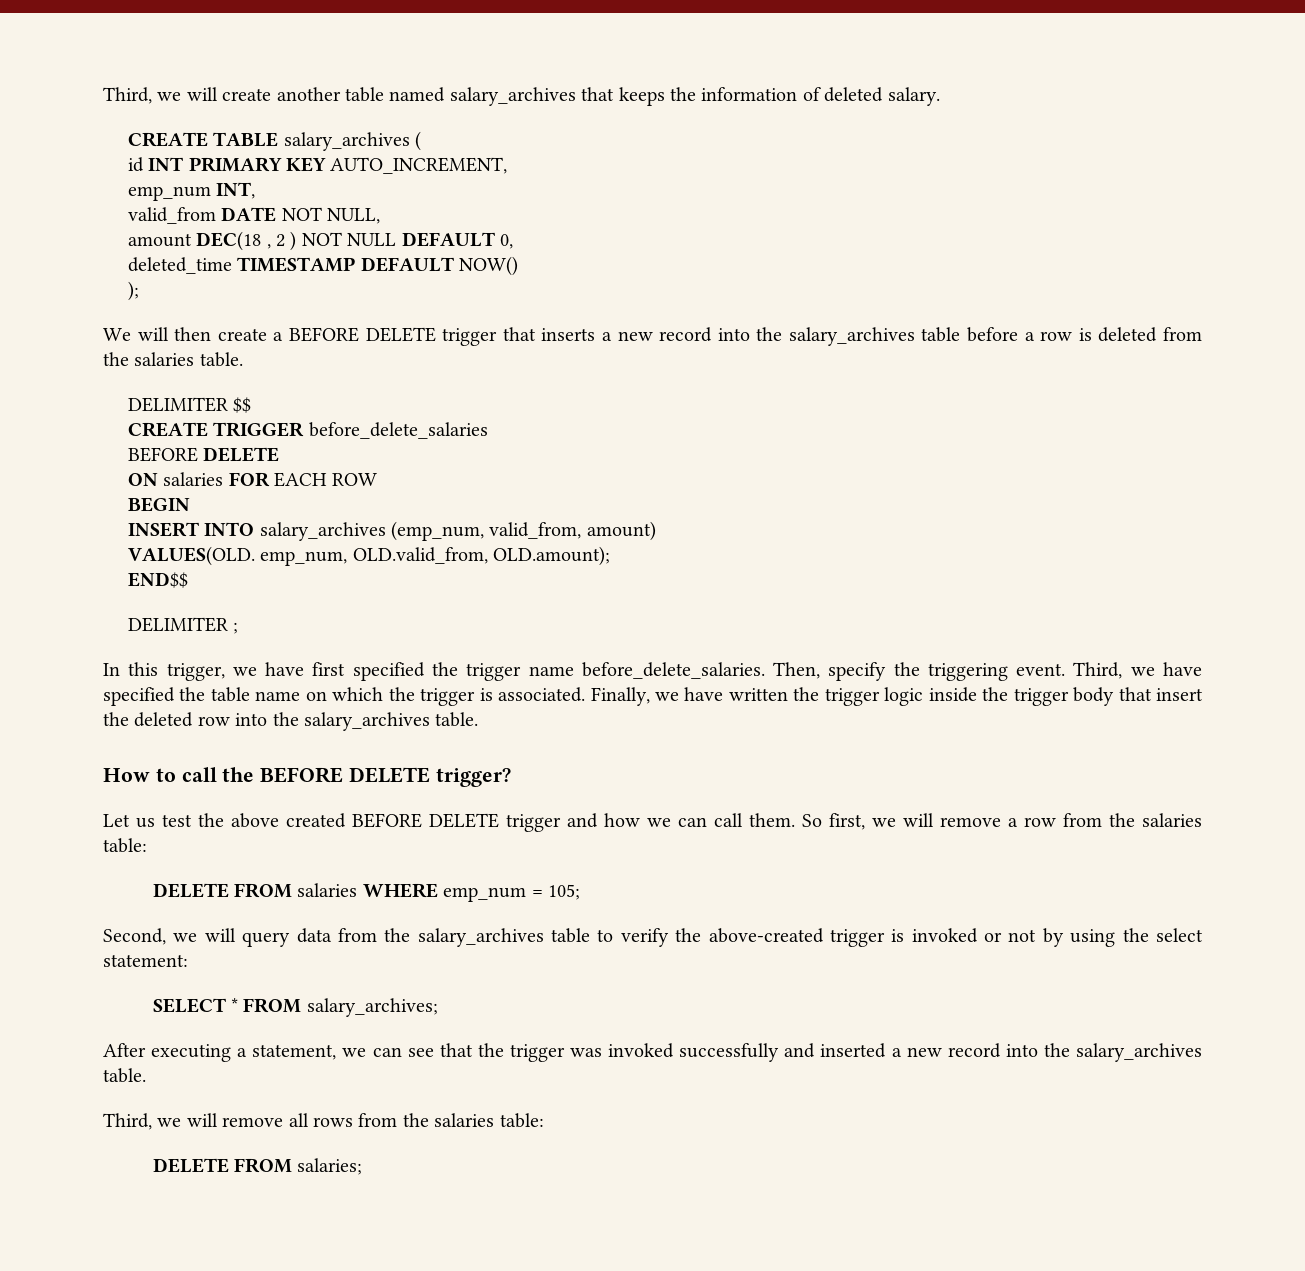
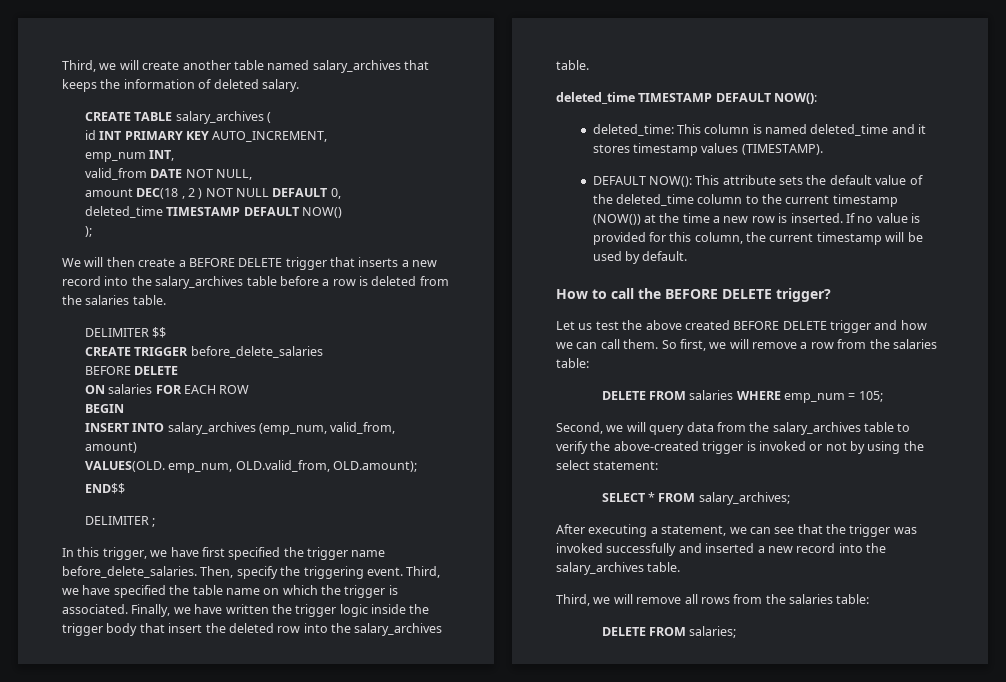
(479, 719) none -> [556,92,818,104] [592,124,927,136] [592,143,823,156] [592,175,923,187] [592,194,898,207] [592,213,921,225] [592,232,923,245] [592,251,688,264] // deleted_time TIMESTAMP DEFAULT NOW(): // deleted_time: This column is named deleted_time and it stores timestamp values (TIMESTAMP). // DEFAULT NOW(): This attribute sets the default value of the deleted_time column to the current timestamp (NOW()) at the time a new row is inserted. If no value is provided for this column, the current timestamp will be used by default.

